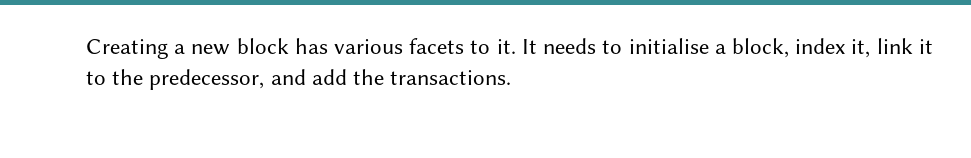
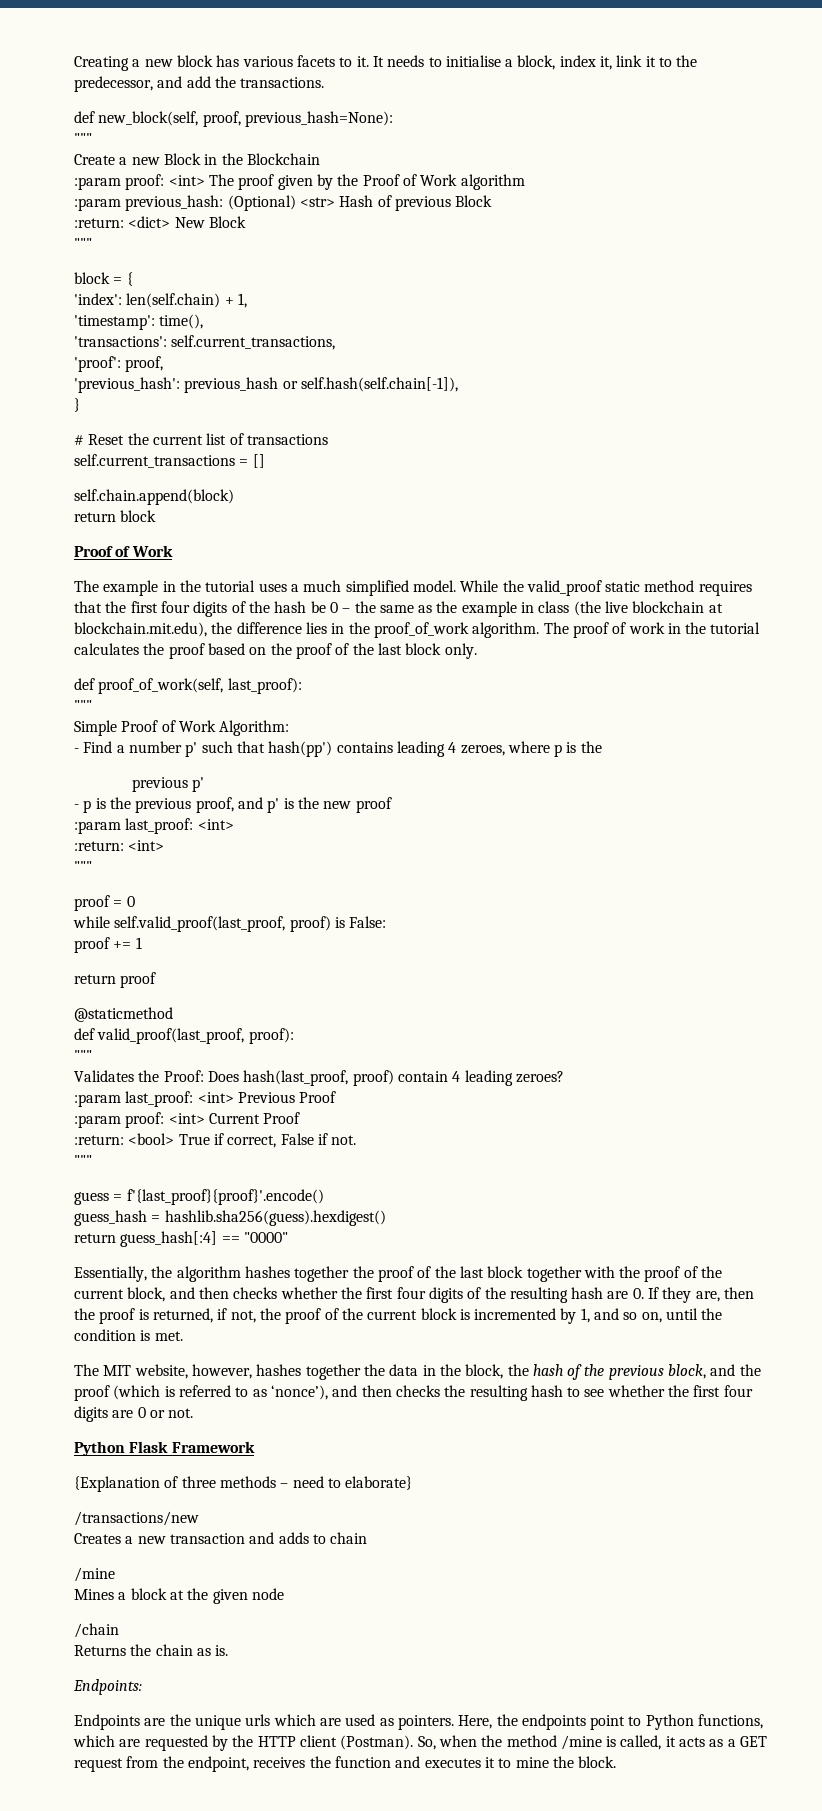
(512, 77) none -> [74,111,393,127] [74,133,92,144] [74,153,320,165] [74,174,525,190] [74,195,493,211] [74,216,246,228] [74,238,92,249] [74,272,133,286] [74,293,247,308] [74,314,204,330] [74,335,336,350] [74,356,164,372] [74,377,458,393] [74,398,80,412] [74,433,328,445] [74,454,265,468] [74,489,234,505] [74,510,157,522] [74,545,173,557] [74,580,752,596] [74,601,723,617] [74,622,761,638] [74,643,477,659] [74,678,302,694] [74,700,92,711] [74,720,290,736] [74,741,602,757] [131,777,205,792] [74,797,392,813] [74,818,234,834] [74,840,165,851] [74,861,92,872] [74,895,135,911] [73,916,387,932] [74,937,142,953] [74,972,157,988] [74,1007,173,1022] [74,1028,294,1044] [74,1050,92,1061] [74,1070,564,1086] [74,1091,337,1107] [74,1112,301,1128] [74,1133,357,1148] [74,1155,92,1166] [74,1189,324,1205] [74,1210,386,1226] [74,1231,288,1247] [74,1266,723,1282] [74,1287,755,1303] [74,1308,723,1324] [74,1329,183,1341] [74,1364,761,1380] [74,1385,753,1401] [74,1406,194,1422] [74,1441,255,1456] [74,1476,413,1492] [74,1511,199,1526] [74,1532,368,1544] [74,1567,115,1582] [74,1588,284,1604] [74,1623,119,1638] [74,1644,229,1656] [73,1679,142,1695] [74,1714,764,1730] [73,1735,768,1751] [74,1756,617,1772] // def new_block(self, proof, previous_hash=None): // """ // Create a new Block in the Blockchain // :param proof: <int> The proof given by the Proof of Work algorithm // :param previous_hash: (Optional) <str> Hash of previous Block // :return: <dict> New Block // """ // block = { // 'index': len(self.chain) + 1, // 'timestamp': time(), // 'transactions': self.current_transactions, // 'proof': proof, // 'previous_hash': previous_hash or self.hash(self.chain[-1]), // } // # Reset the current list of transactions // self.current_transactions = [] // self.chain.append(block) // return block // Proof of Work // The example in the tutorial uses a much simplified model. While the valid_proof static method requires that the first four digits of the hash be 0 – the same as the example in class (the live blockchain at blockchain.mit.edu), the difference lies in the proof_of_work algorithm. The proof of work in the tutorial calculates the proof based on the proof of the last block only. // def proof_of_work(self, last_proof): // """ // Simple Proof of Work Algorithm: // - Find a number p' such that hash(pp') contains leading 4 zeroes, where p is the // previous p' // - p is the previous proof, and p' is the new proof // :param last_proof: <int> // :return: <int> // """ // proof = 0 // while self.valid_proof(last_proof, proof) is False: // proof += 1 // return proof // @staticmethod // def valid_proof(last_proof, proof): // """ // Validates the Proof: Does hash(last_proof, proof) contain 4 leading zeroes? // :param last_proof: <int> Previous Proof // :param proof: <int> Current Proof // :return: <bool> True if correct, False if not. // """ // guess = f'{last_proof}{proof}'.encode() // guess_hash = hashlib.sha256(guess).hexdigest() // return guess_hash[:4] == "0000" // Essentially, the algorithm hashes together the proof of the last block together with the proof of the current block, and then checks whether the first four digits of the resulting hash are 0. If they are, then the proof is returned, if not, the proof of the current block is incremented by 1, and so on, until the condition is met. // The MIT website, however, hashes together the data in the block, the hash of the previous block, and the proof (which is referred to as ‘nonce’), and then checks the resulting hash to see whether the first four digits are 0 or not. // Python Flask Framework // {Explanation of three methods – need to elaborate} // /transactions/new // Creates a new transaction and adds to chain // /mine // Mines a block at the given node // /chain // Returns the chain as is. // Endpoints: // Endpoints are the unique urls which are used as pointers. Here, the endpoints point to Python functions, which are requested by the HTTP client (Postman). So, when the method /mine is called, it acts as a GET request from the endpoint, receives the function and executes it to mine the block.

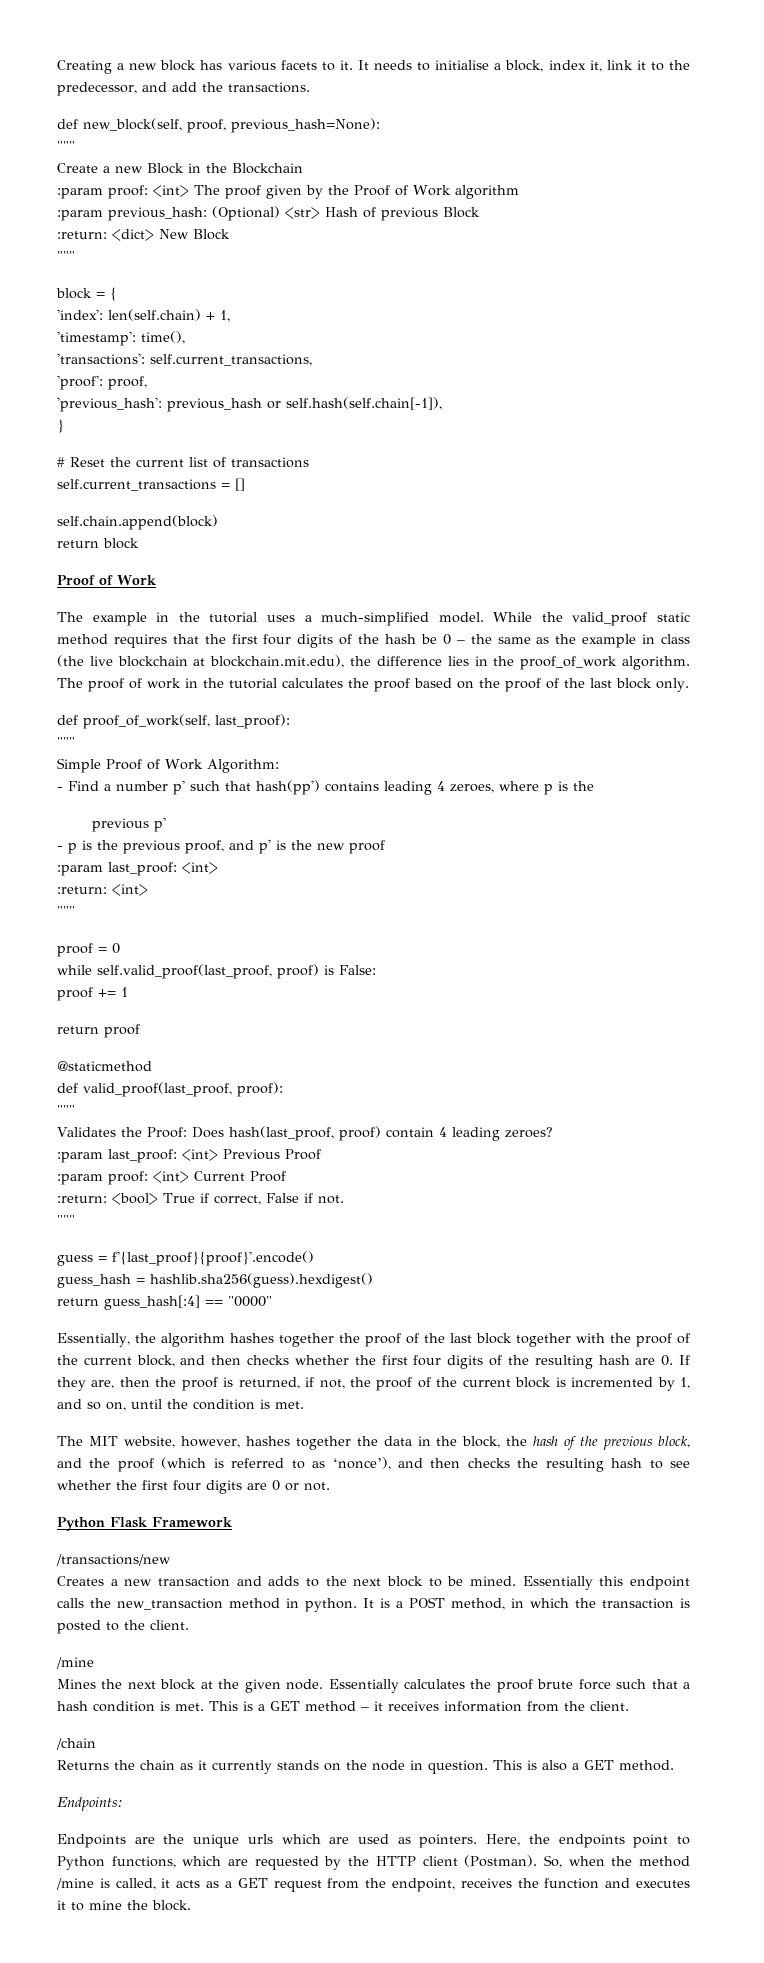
[303,580,409,596] much simplified -> [321,612,430,626] much-simplified
[74,1476,413,1492] // {Explanation of three methods – need to elaborate} -> (233, 1522) none
[330,1532,368,1544] chain -> [325,1576,690,1590] [57,1597,690,1612] [57,1620,189,1634] the next block to be mined. Essentially this endpoint calls the new_transaction method in python. It is a POST method, in which the transaction is posted to the client.
[118,1592,127,1600] a -> [101,1679,156,1689] the next
[251,1588,284,1600] node -> [286,1679,690,1693] [57,1701,629,1712] node. Essentially calculates the proof brute force such that a hash condition is met. This is a GET method – it receives information from the client.
[215,1645,229,1656] is. -> [198,1760,674,1774] it currently stands on the node in question. This is also a GET method.

